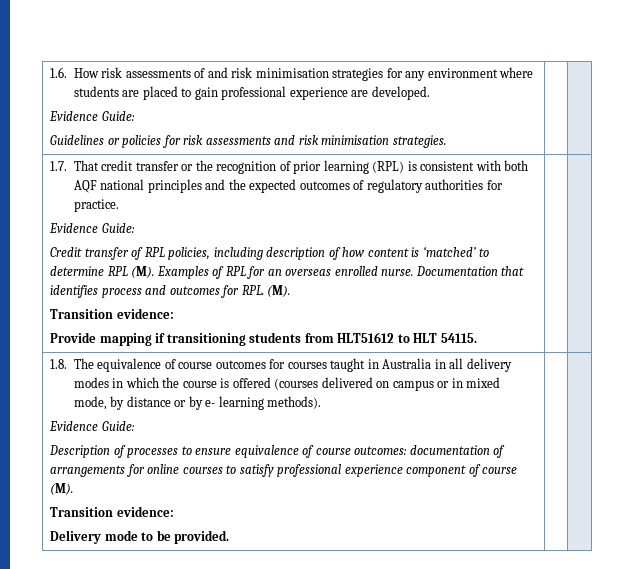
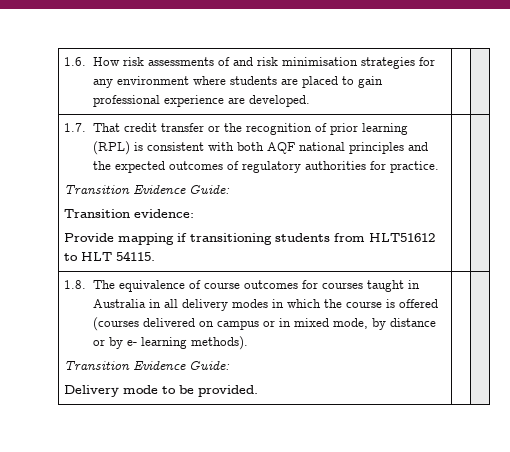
[49,111,135,121] [50,135,446,148] // Evidence Guide: // Guidelines or policies for risk assessments and risk minimisation strategies. -> (310, 101) none
[49,223,135,233] [50,246,490,260] [50,266,525,279] [50,285,291,298] Evidence Guide: // Credit transfer of RPL policies, including description of how content is ‘matched’ to determine RPL (M). Examples of RPL for an overseas enrolled nurse. Documentation that identifies process and outcomes for RPL. (M). -> [64,185,231,194] Transition Evidence Guide:
[49,421,135,431] [49,445,506,458] [50,464,518,477] [50,483,74,495] [50,506,174,517] Evidence Guide: // Description of processes to ensure equivalence of course outcomes: documentation of arrangements for online courses to satisfy professional experience component of course (M). // Transition evidence: -> [64,361,231,370] Transition Evidence Guide:

